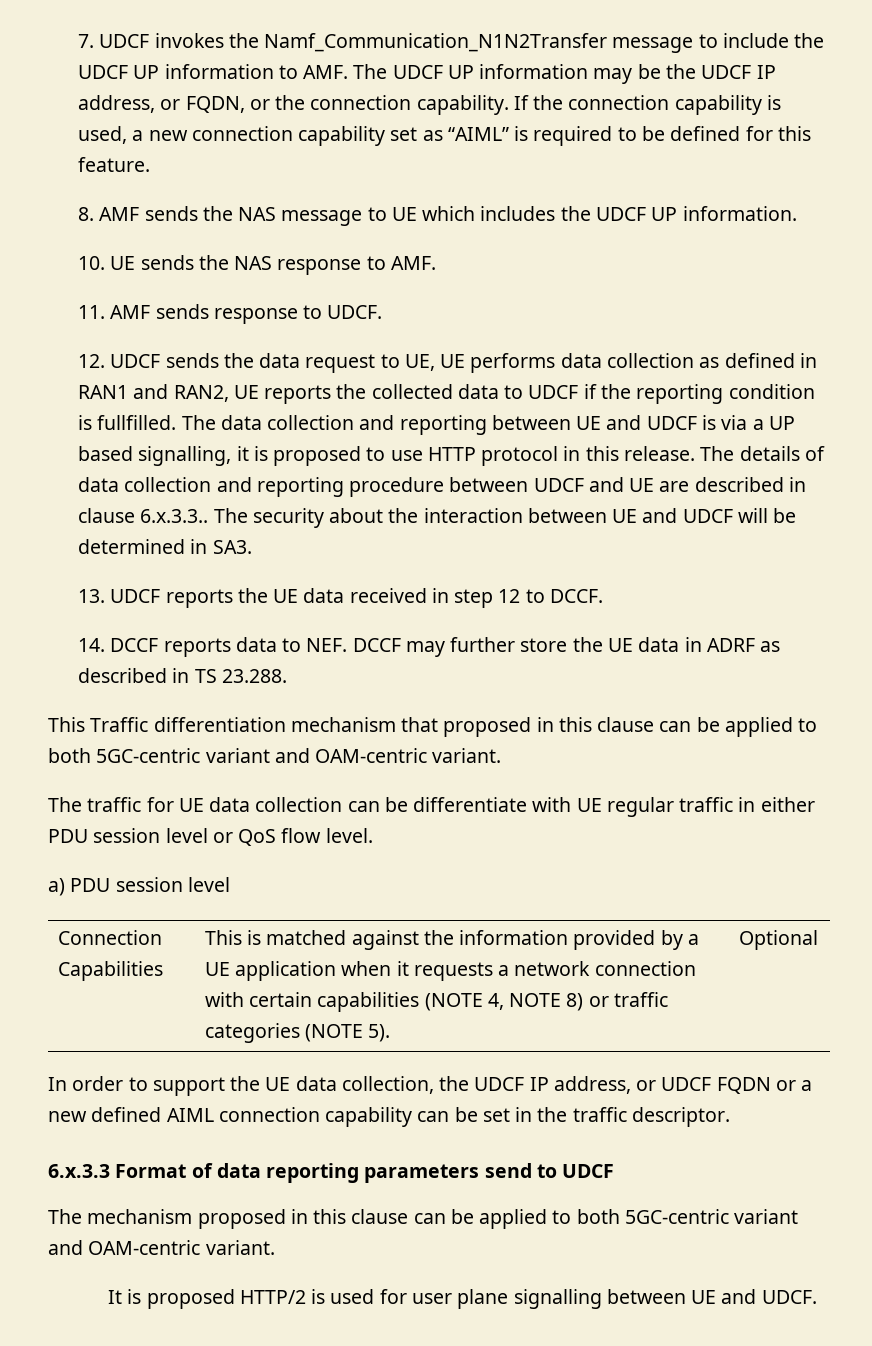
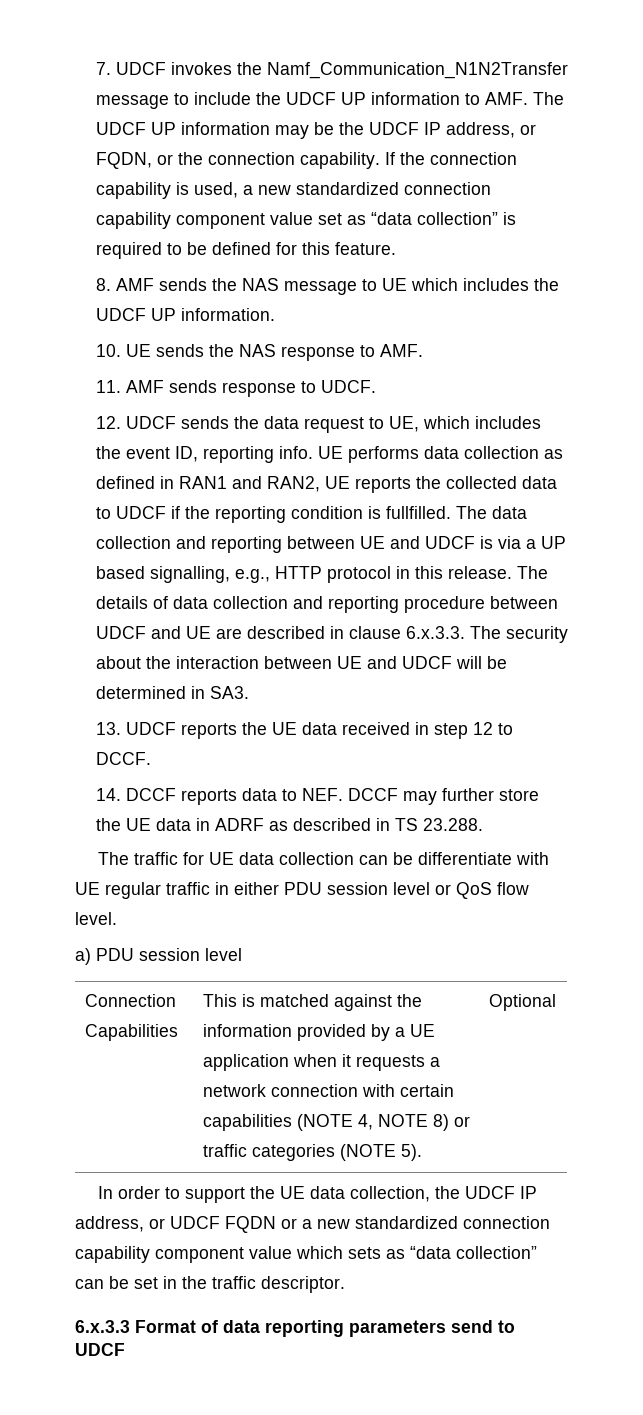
[191,126,509,146] connection capability set as “AIML” -> [295,182,491,195] [95,212,498,229] standardized connection capability component value set as “data collection”
(435, 362) none -> [422,416,541,429] [95,446,313,463] which includes the event ID, reporting info.
[236,446,423,466] it is proposed to use -> [234,569,270,583] e.g.,
[140,509,209,523] 6.x.3.3.. -> [405,626,465,639] 6.x.3.3.
[48,717,818,737] [48,748,502,763] // This Traffic differentiation mechanism that proposed in this clause can be applied to both 5GC-centric variant and OAM-centric variant. -> (483, 824) none
[91,1107,413,1127] defined AIML connection capability -> [355,1216,550,1229] [75,1246,537,1263] standardized connection capability component value which sets as “data collection”
[48,1209,799,1229] [48,1240,275,1255] [108,1289,817,1309] // The mechanism proposed in this clause can be applied to both 5GC-centric variant and OAM-centric variant. // It is proposed HTTP/2 is used for user plane signalling between UE and UDCF. -> (125, 1349) none

